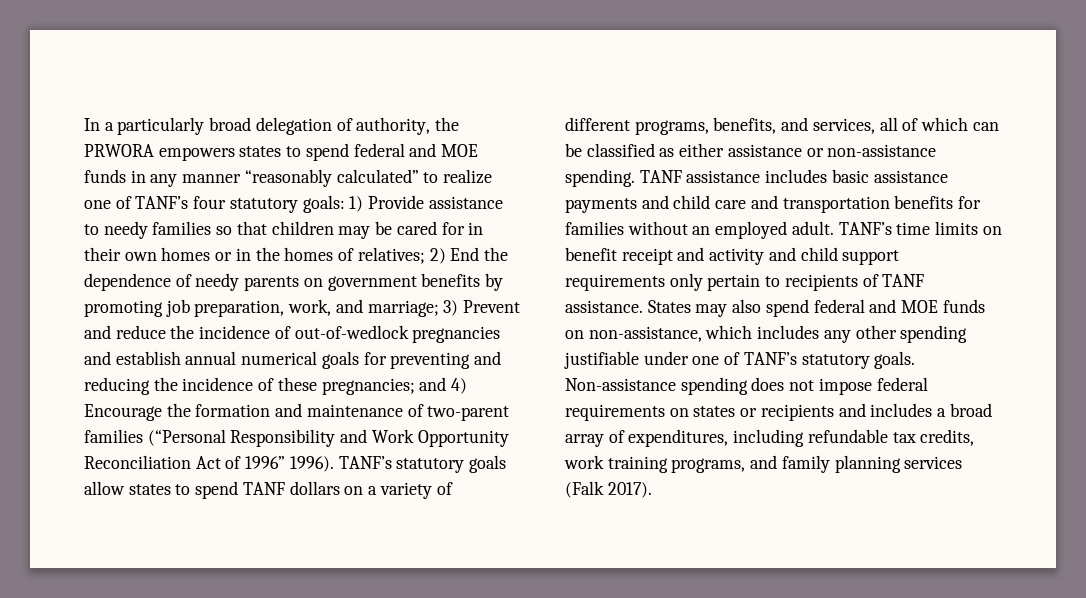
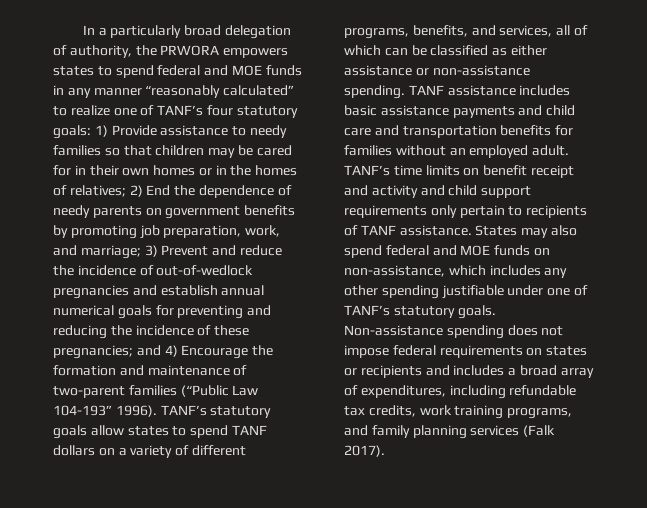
[147,429,509,447] [84,455,286,469] (“Personal Responsibility and Work Opportunity Reconciliation Act of 1996” -> [180,385,259,397] [53,405,112,416] (“Public Law 104-193”

